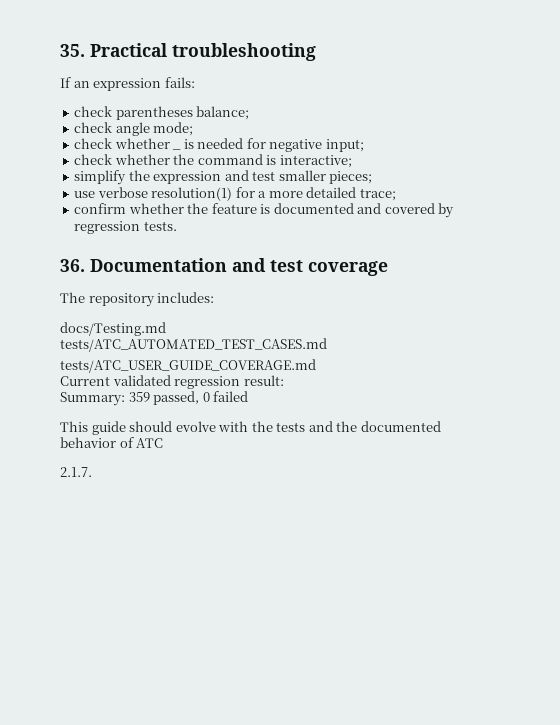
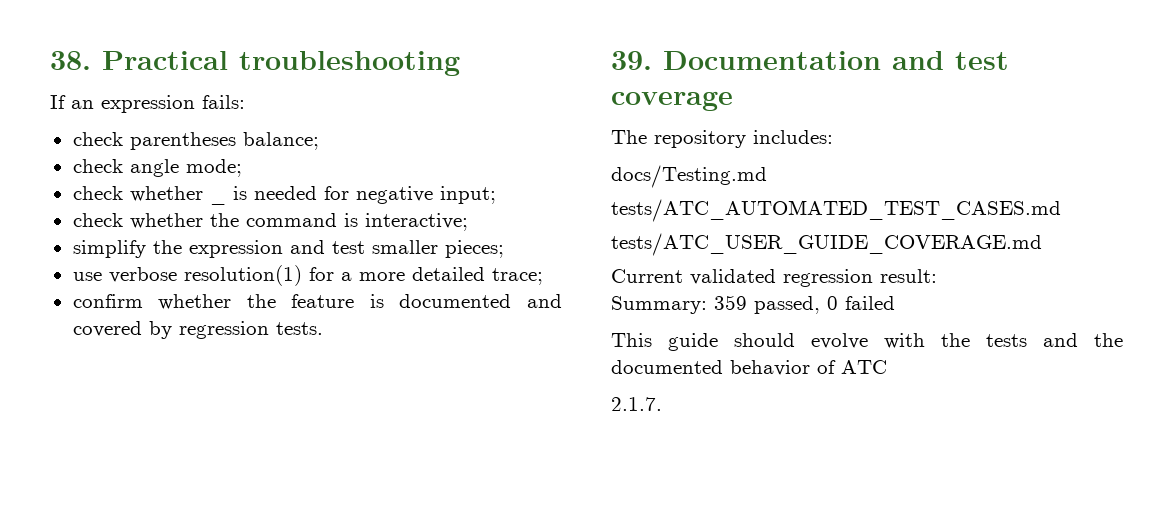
[60,44,85,57] 35. -> [50,51,91,70] 38.
[60,259,85,272] 36. -> [611,51,652,70] 39.

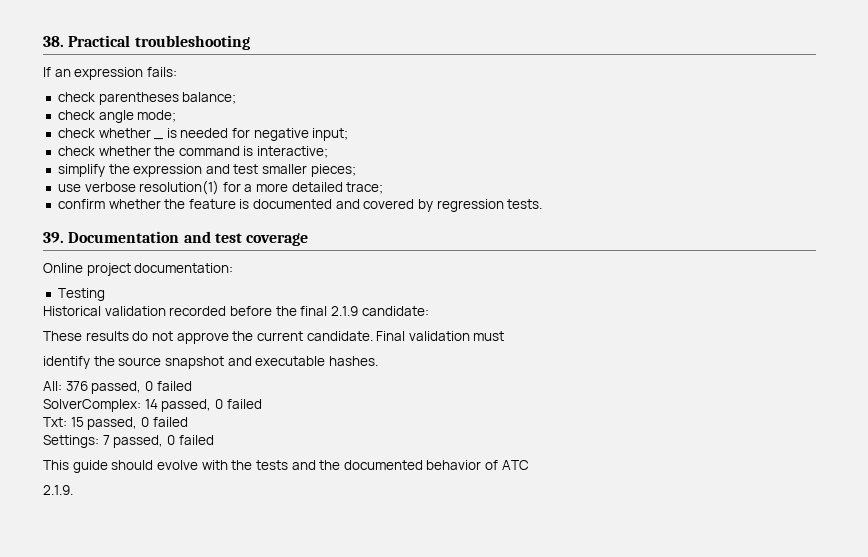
[611,130,833,148] [611,165,767,188] [611,199,1061,222] [611,233,1042,256] [611,269,937,287] [611,295,747,314] The repository includes: // docs/Testing.md // tests/ATC_AUTOMATED_TEST_CASES.md // tests/ATC_USER_GUIDE_COVERAGE.md // Current validated regression result: // Summary: 359 -> [43,263,234,276] [57,288,105,301] [43,306,429,316] [43,331,505,344] [43,356,378,369] [43,381,192,394] [43,399,262,412] [43,417,188,430] [43,435,110,448] Online project documentation: // Testing // Historical validation recorded before the final 2.1.9 candidate: // These results do not approve the current candidate. Final validation must // identify the source snapshot and executable hashes. // All: 376 passed, 0 failed // SolverComplex: 14 passed, 0 failed // Txt: 15 passed, 0 failed // Settings: 7
[611,397,662,411] 2.1.7. -> [43,485,73,495] 2.1.9.

